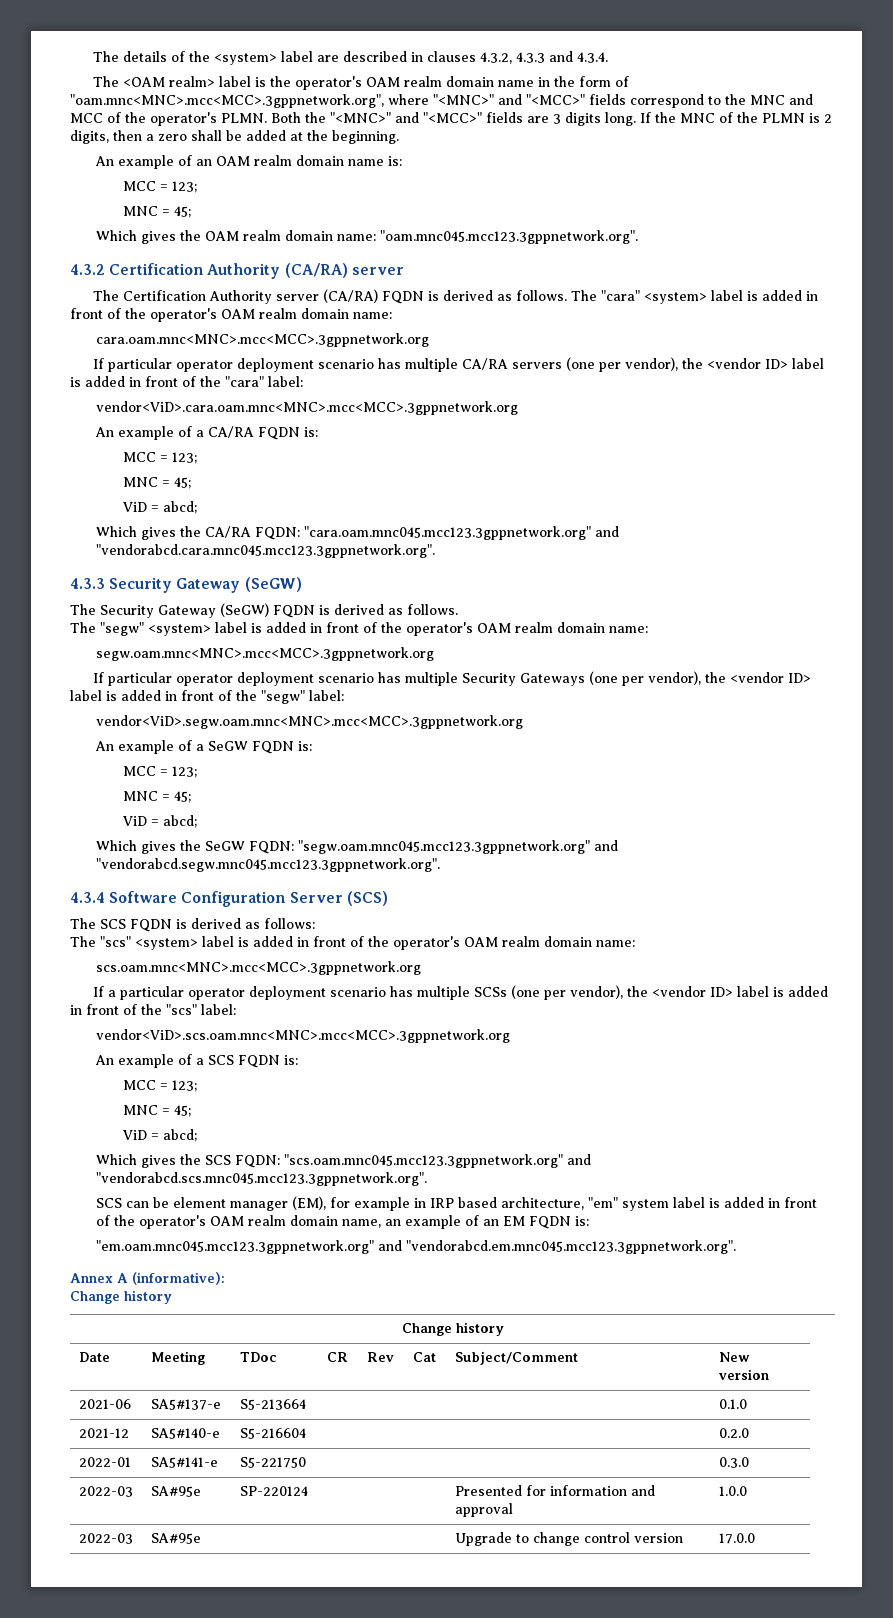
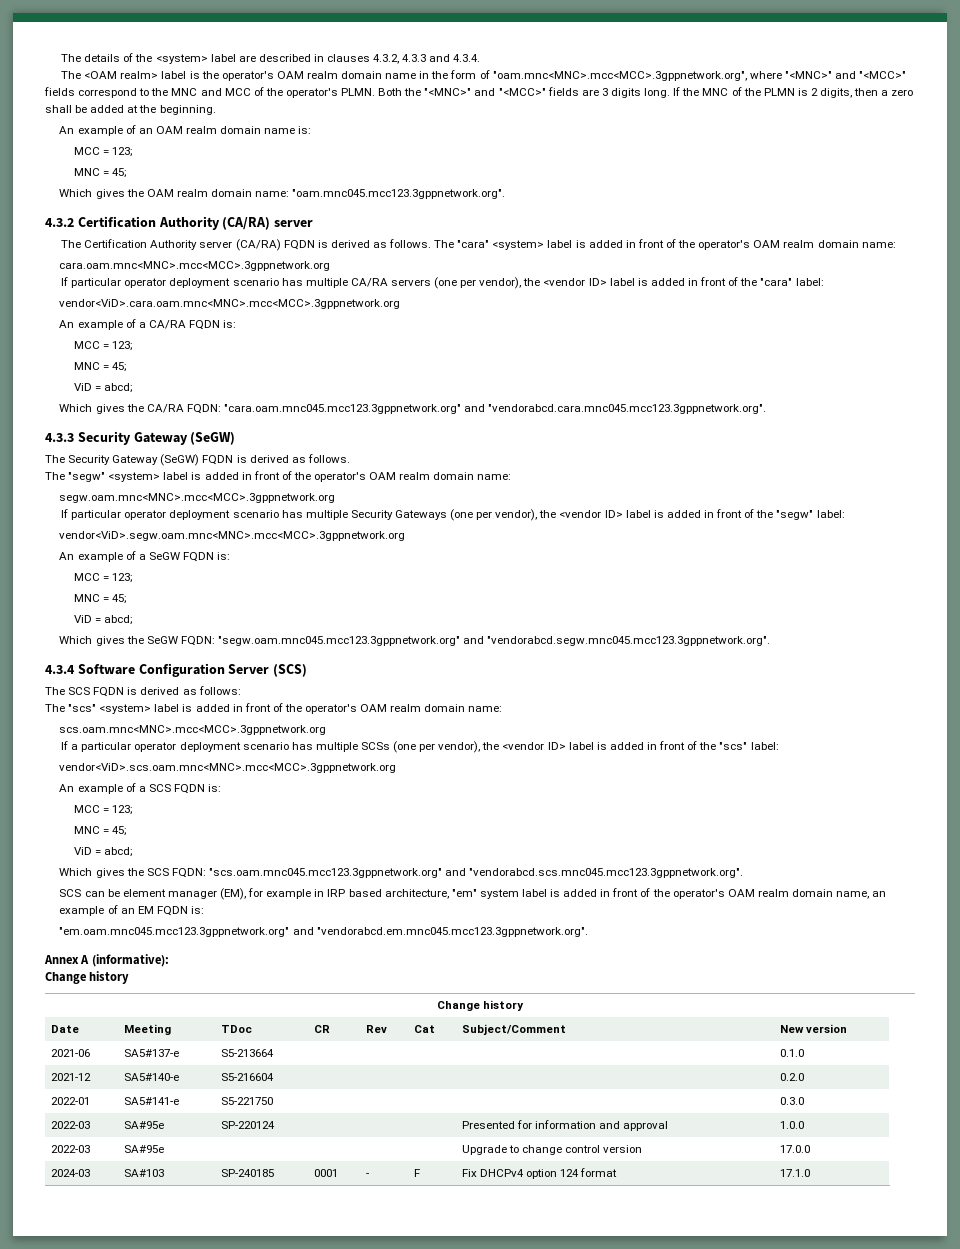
(755, 1538) none -> [50,1169,90,1177] [123,1169,164,1177] [220,1169,274,1177] [313,1169,338,1177] [365,1173,369,1177] [413,1169,420,1177] [461,1168,618,1179] [779,1169,810,1177] // 2024-03 | SA#103 | SP-240185 | 0001 | - | F | Fix DHCPv4 option 124 format | 17.1.0

